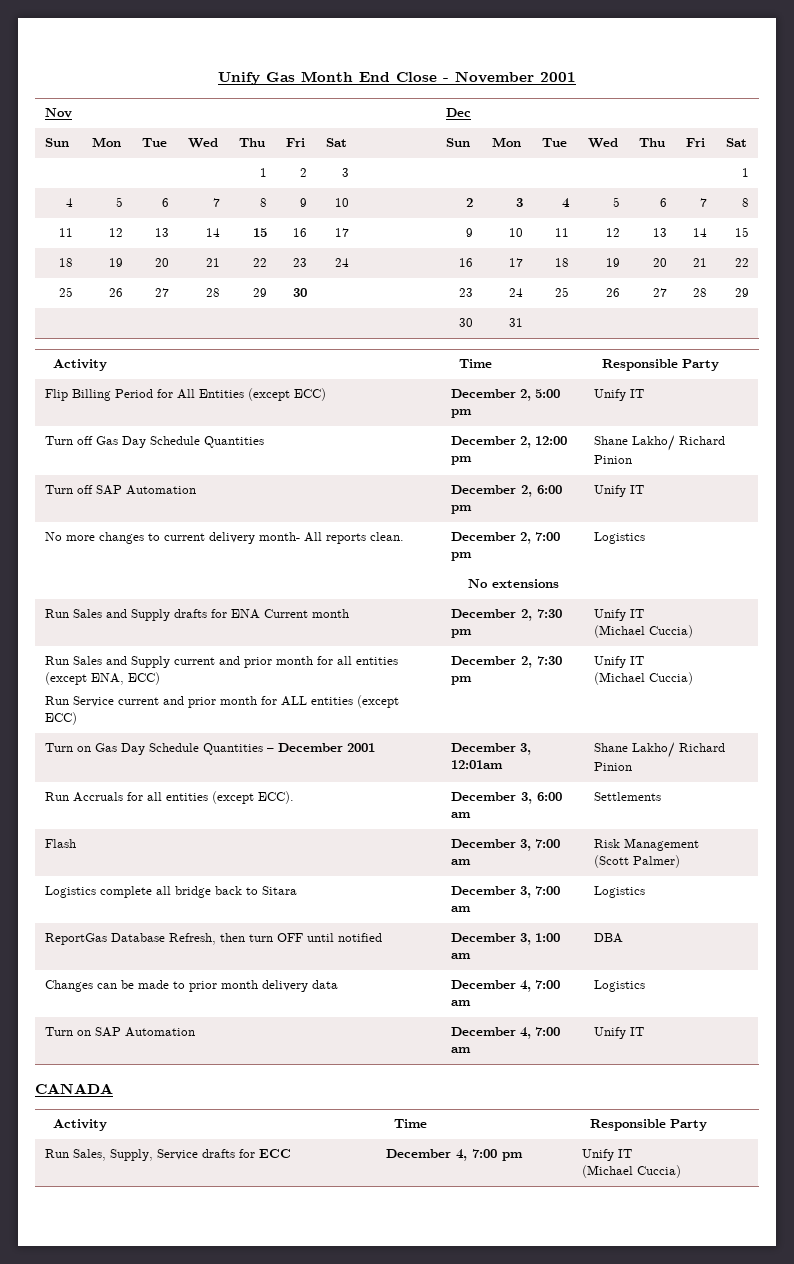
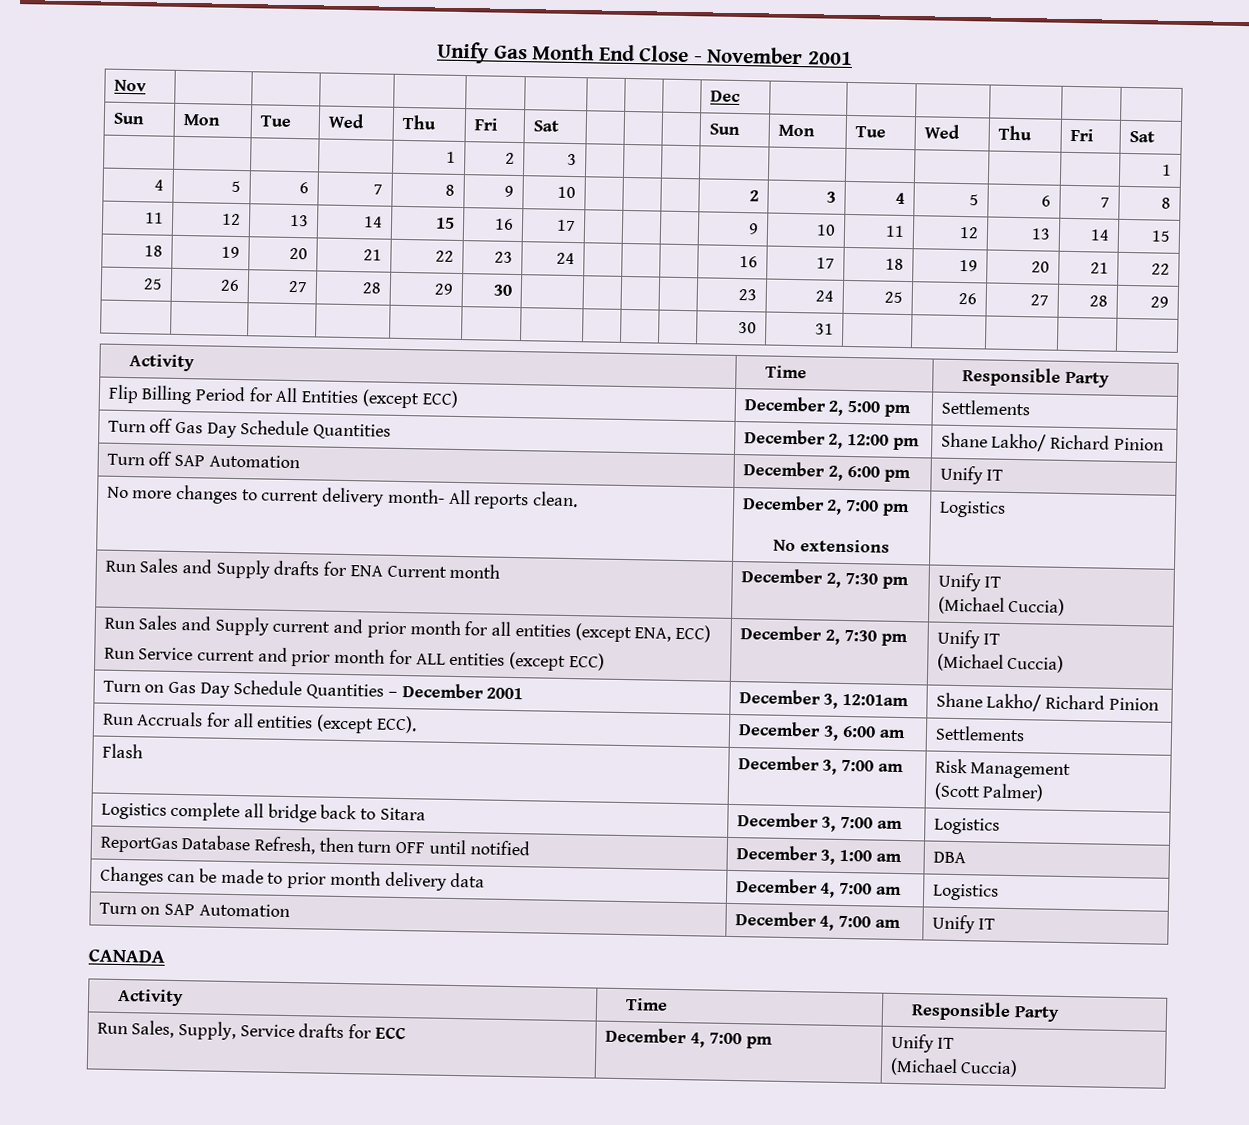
[593,389,644,401] Unify IT -> [940,399,1030,416] Settlements

